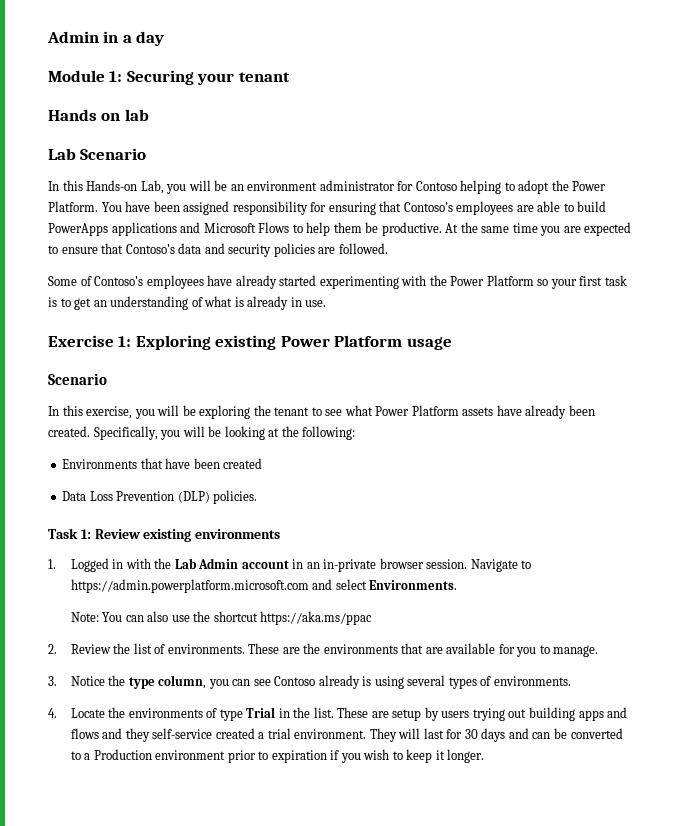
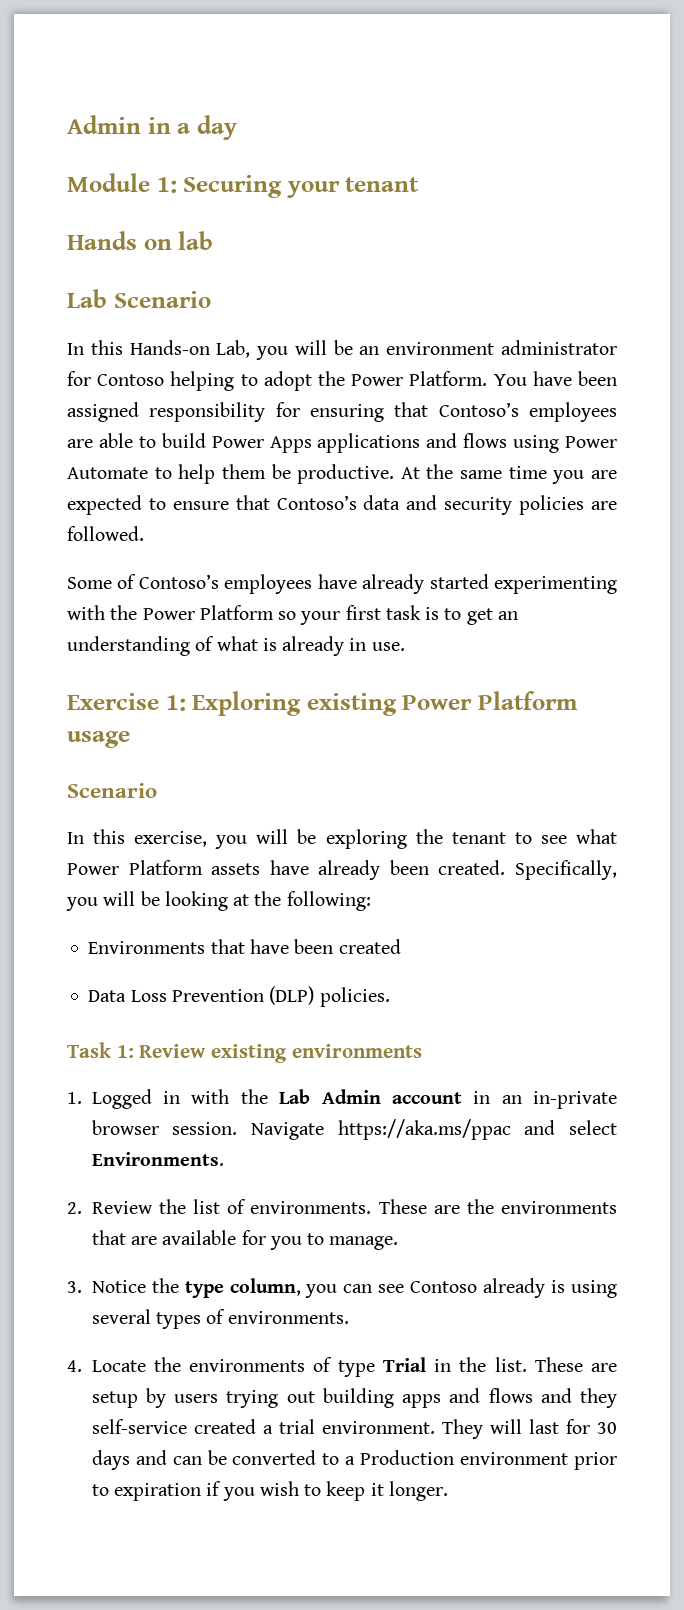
[48,222,290,236] PowerApps applications and Microsoft Flows -> [211,433,617,453] [67,467,148,479] Power Apps applications and flows using Power Automate
[521,560,532,569] [70,579,309,593] to https://admin.powerplatform.microsoft.com -> [337,1119,511,1140] https://aka.ms/ppac
[70,611,373,625] // Note: You can also use the shortcut https://aka.ms/ppac -> (224, 1159) none

